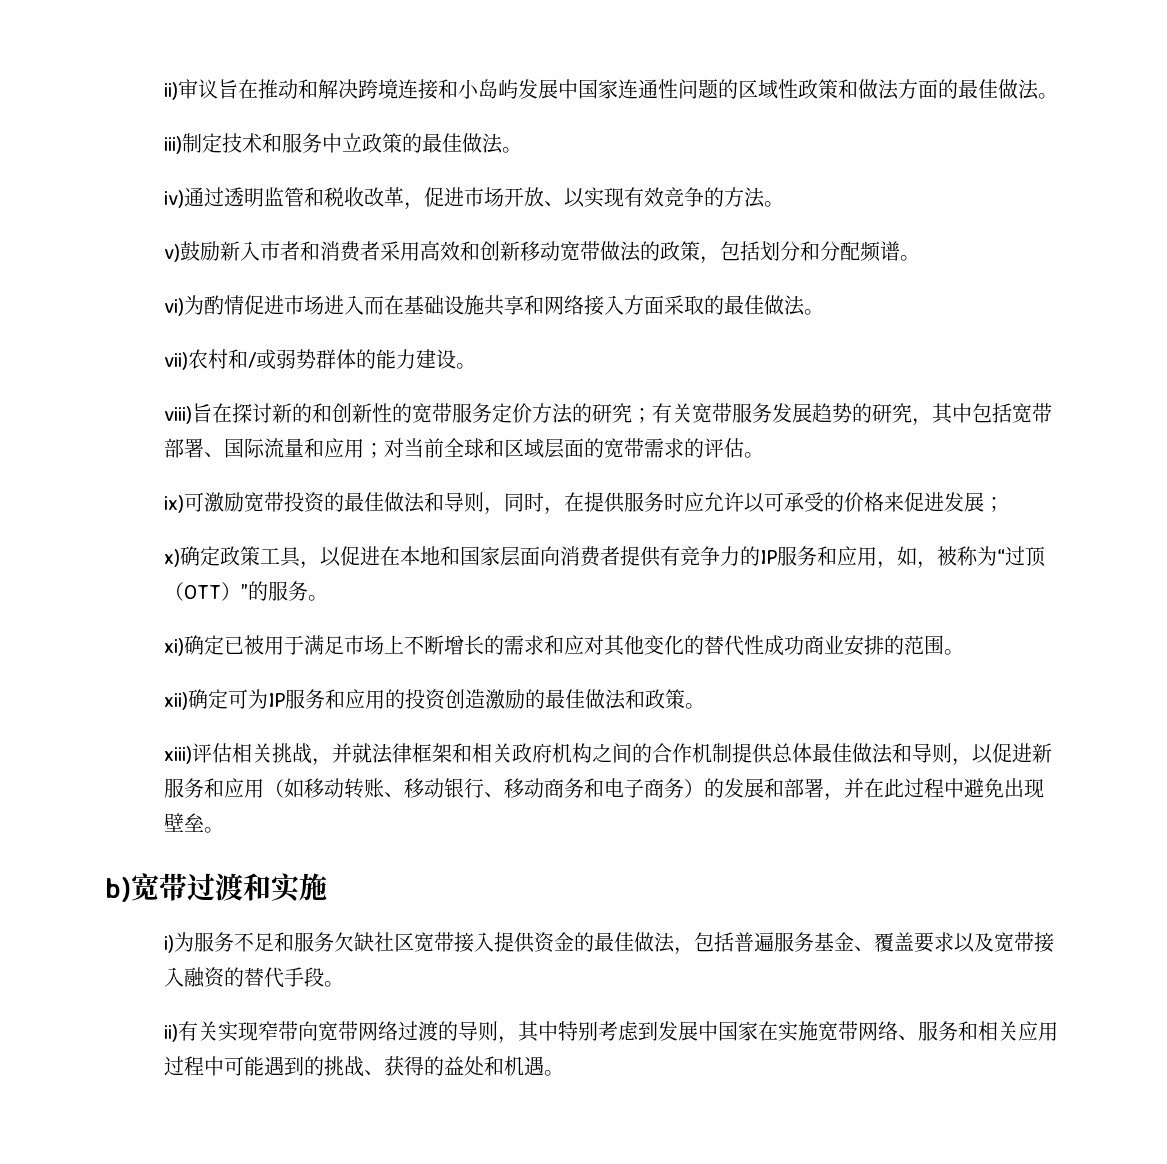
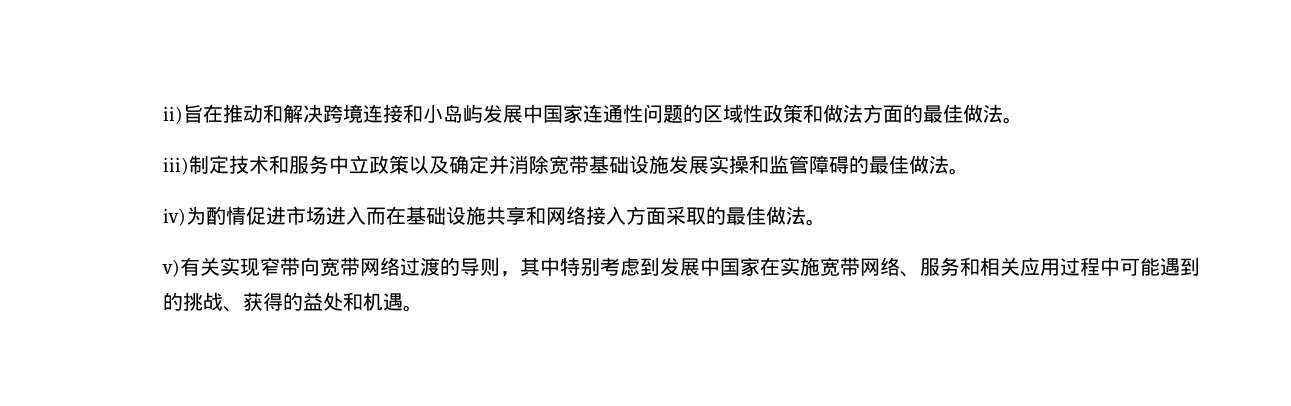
[163,79,218,100] ii)审议 -> [162,106,183,124] ii)
[401,133,522,154] [163,187,784,210] [163,241,920,264] [163,298,184,316] 的最佳做法。 // iv)通过透明监管和税收改革，促进市场开放、以实现有效竞争的方法。 // v)鼓励新入市者和消费者采用高效和创新移动宽带做法的政策，包括划分和分配频谱。 // vi) -> [408,155,969,175] [162,208,186,226] 以及确定并消除宽带基础设施发展实操和监管障碍的最佳做法。 // iv)
[163,349,476,370] [163,403,1052,426] [163,438,764,459] [163,492,1004,515] [163,546,1046,569] [163,581,328,601] [163,635,964,656] [163,689,705,710] [163,743,1052,766] [163,778,1044,801] [163,813,224,833] [105,873,327,903] [163,932,1054,955] [163,967,344,988] [163,1024,178,1042] vii)农村和/或弱势群体的能力建设。 // viii)旨在探讨新的和创新性的宽带服务定价方法的研究；有关宽带服务发展趋势的研究，其中包括宽带部署、国际流量和应用；对当前全球和区域层面的宽带需求的评估。 // ix)可激励宽带投资的最佳做法和导则，同时，在提供服务时应允许以可承受的价格来促进发展； // x)确定政策工具，以促进在本地和国家层面向消费者提供有竞争力的IP服务和应用，如，被称为“过顶（OTT）”的服务。 // xi)确定已被用于满足市场上不断增长的需求和应对其他变化的替代性成功商业安排的范围。 // xii)确定可为IP服务和应用的投资创造激励的最佳做法和政策。 // xiii)评估相关挑战，并就法律框架和相关政府机构之间的合作机制提供总体最佳做法和导则，以促进新服务和应用（如移动转账、移动银行、移动商务和电子商务）的发展和部署，并在此过程中避免出现壁垒。 // b)宽带过渡和实施 // i)为服务不足和服务欠缺社区宽带接入提供资金的最佳做法，包括普遍服务基金、覆盖要求以及宽带接入融资的替代手段。 // ii) -> [161,259,180,277] v)

